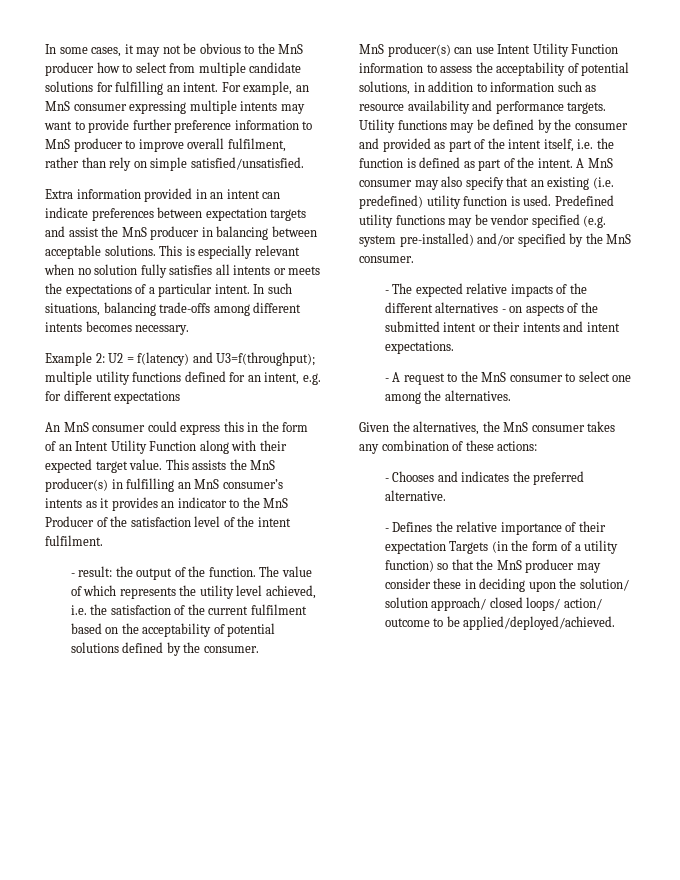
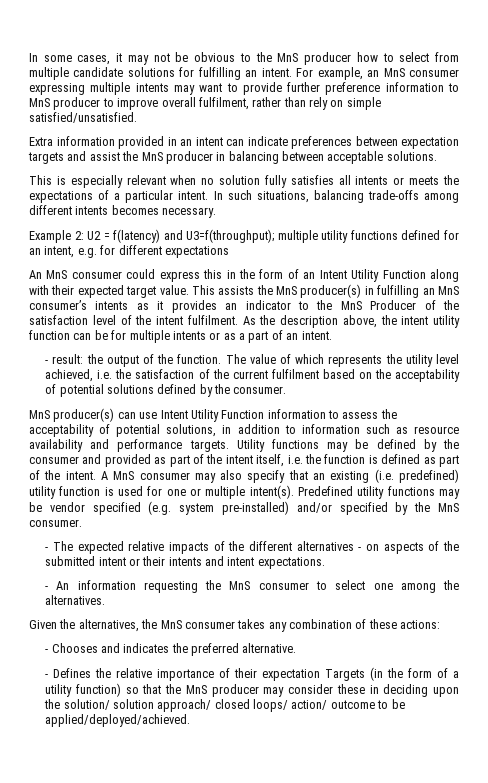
(156, 250) none -> (437, 156) //
(103, 540) none -> [242,315,460,328] [29,330,332,343] As the description above, the intent utility function can be for multiple intents or as a part of an intent.
[523,195,552,206] used. -> [117,485,294,499] used for one or multiple intent(s).
[392,372,458,385] A request to -> [56,580,198,593] An information requesting

